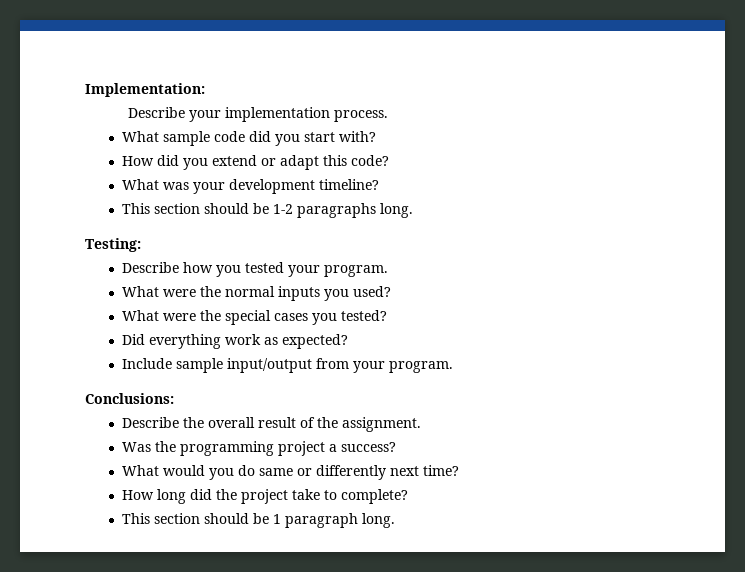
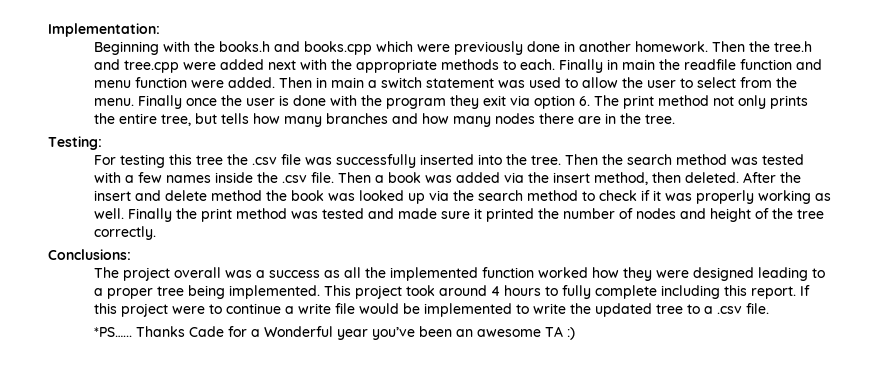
[127,107,388,122] [121,131,376,146] [121,155,389,170] [121,179,379,194] [121,203,413,218] [85,238,141,252] [121,262,388,277] [121,286,391,301] [121,310,387,325] [121,334,348,349] [121,358,453,373] [85,393,174,404] [121,417,421,432] [121,441,396,456] [121,465,459,480] [121,489,408,504] [121,513,395,528] Describe your implementation process. // What sample code did you start with? // How did you extend or adapt this code? // What was your development timeline? // This section should be 1-2 paragraphs long. // Testing: // Describe how you tested your program. // What were the normal inputs you used? // What were the special cases you tested? // Did everything work as expected? // Include sample input/output from your program. // Conclusions: // Describe the overall result of the assignment. // Was the programming project a success? // What would you do same or differently next time? // How long did the project take to complete? // This section should be 1 paragraph long. -> [94,41,813,55] [94,59,823,73] [94,77,798,88] [94,95,809,109] [94,113,676,127] [48,136,102,150] [94,154,805,168] [94,172,802,185] [94,190,832,204] [94,208,825,222] [94,226,157,240] [48,249,131,260] [94,267,826,281] [94,285,811,299] [94,303,770,317] [94,326,576,340] Beginning with the books.h and books.cpp which were previously done in another homework. Then the tree.h and tree.cpp were added next with the appropriate methods to each. Finally in main the readfile function and menu function were added. Then in main a switch statement was used to allow the user to select from the menu. Finally once the user is done with the program they exit via option 6. The print method not only prints the entire tree, but tells how many branches and how many nodes there are in the tree. // Testing: // For testing this tree the .csv file was successfully inserted into the tree. Then the search method was tested with a few names inside the .csv file. Then a book was added via the insert method, then deleted. After the insert and delete method the book was looked up via the search method to check if it was properly working as well. Finally the print method was tested and made sure it printed the number of nodes and height of the tree correctly. // Conclusions: // The project overall was a success as all the implemented function worked how they were designed leading to a proper tree being implemented. This project took around 4 hours to fully complete including this report. If this project were to continue a write file would be implemented to write the updated tree to a .csv file. // *PS…... Thanks Cade for a Wonderful year you’ve been an awesome TA :)

